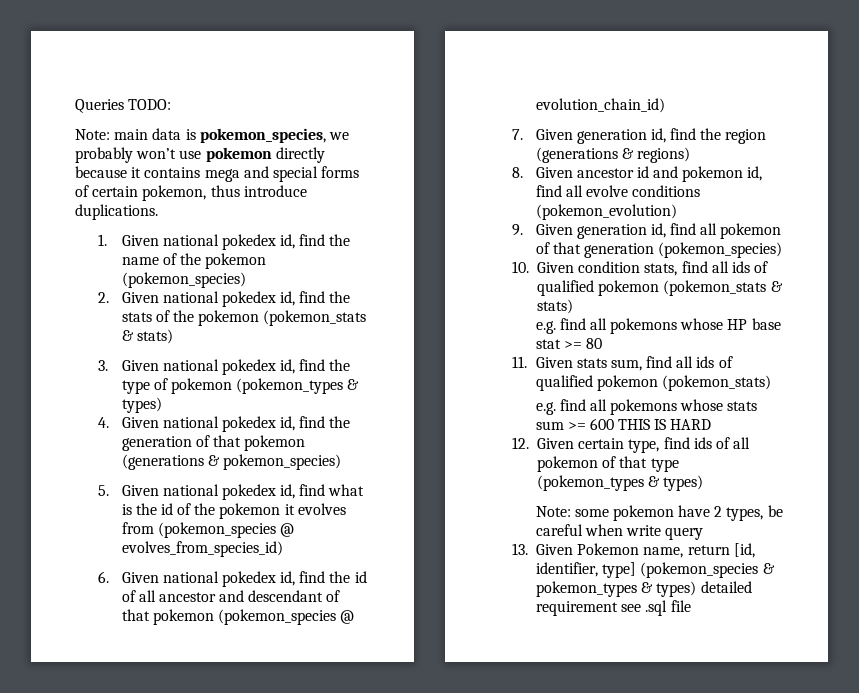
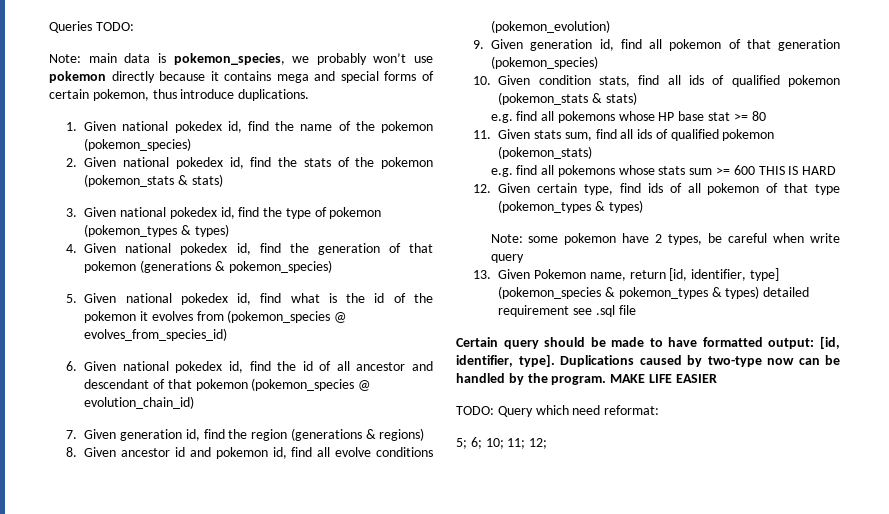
(691, 606) none -> [456,336,840,349] [456,354,840,367] [456,373,717,385] [456,405,660,417] [456,437,548,449] // Certain query should be made to have formatted output: [id, identifier, type]. Duplications caused by two-type now can be handled by the program. MAKE LIFE EASIER // TODO: Query which need reformat: // 5; 6; 10; 11; 12;

